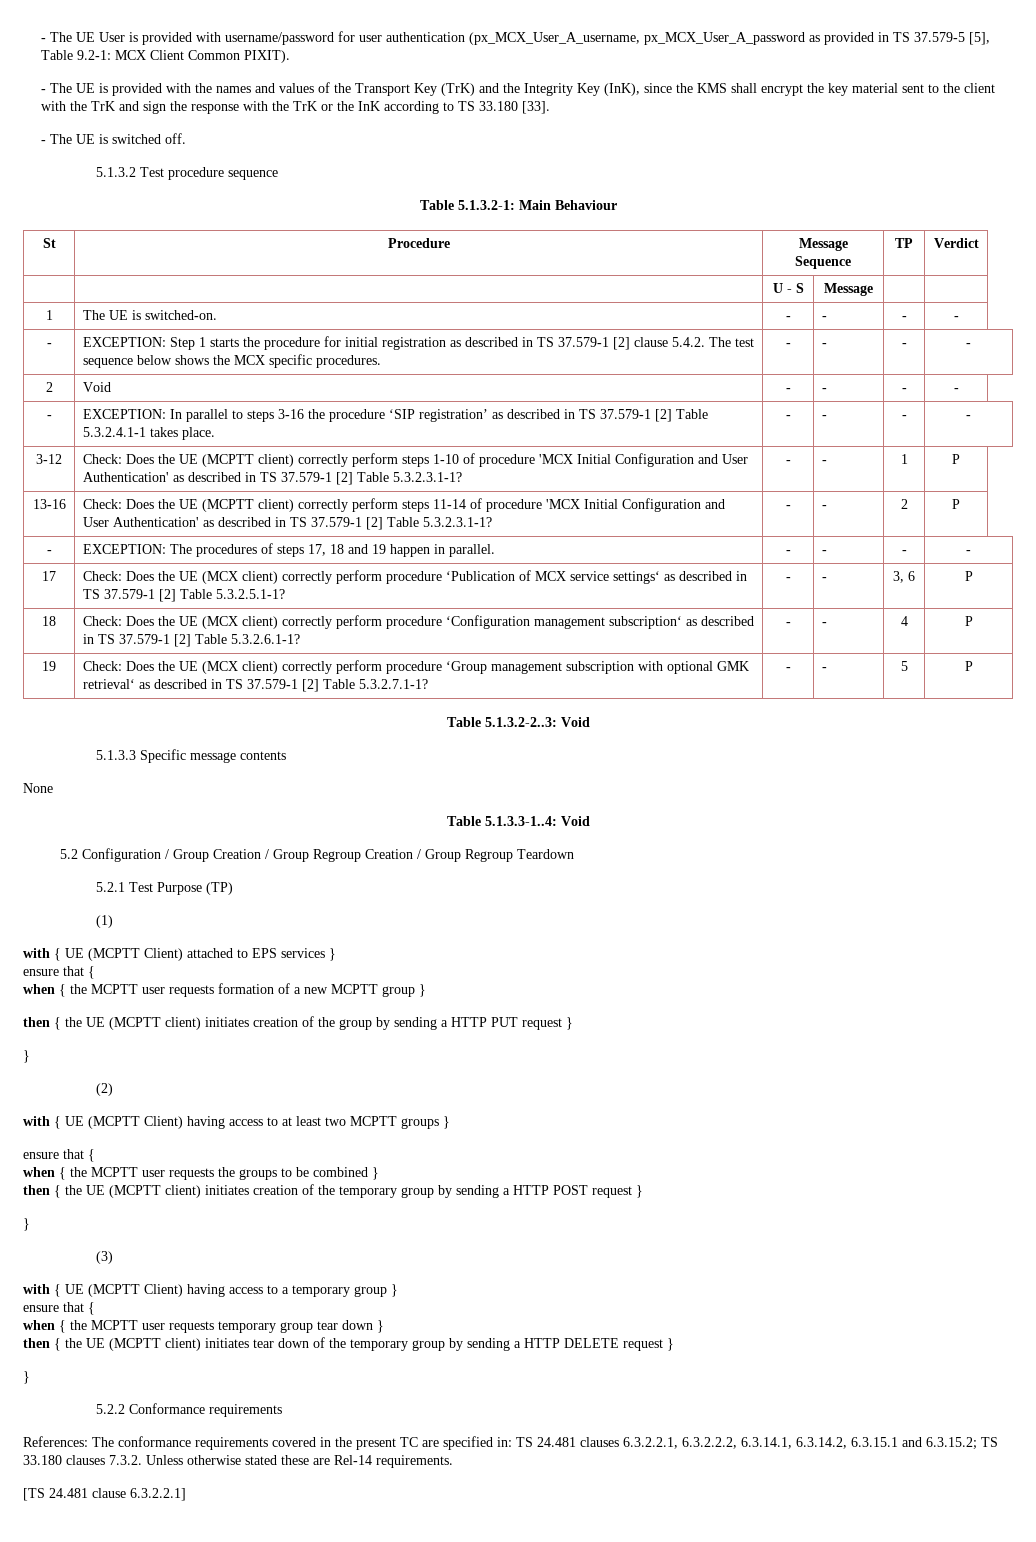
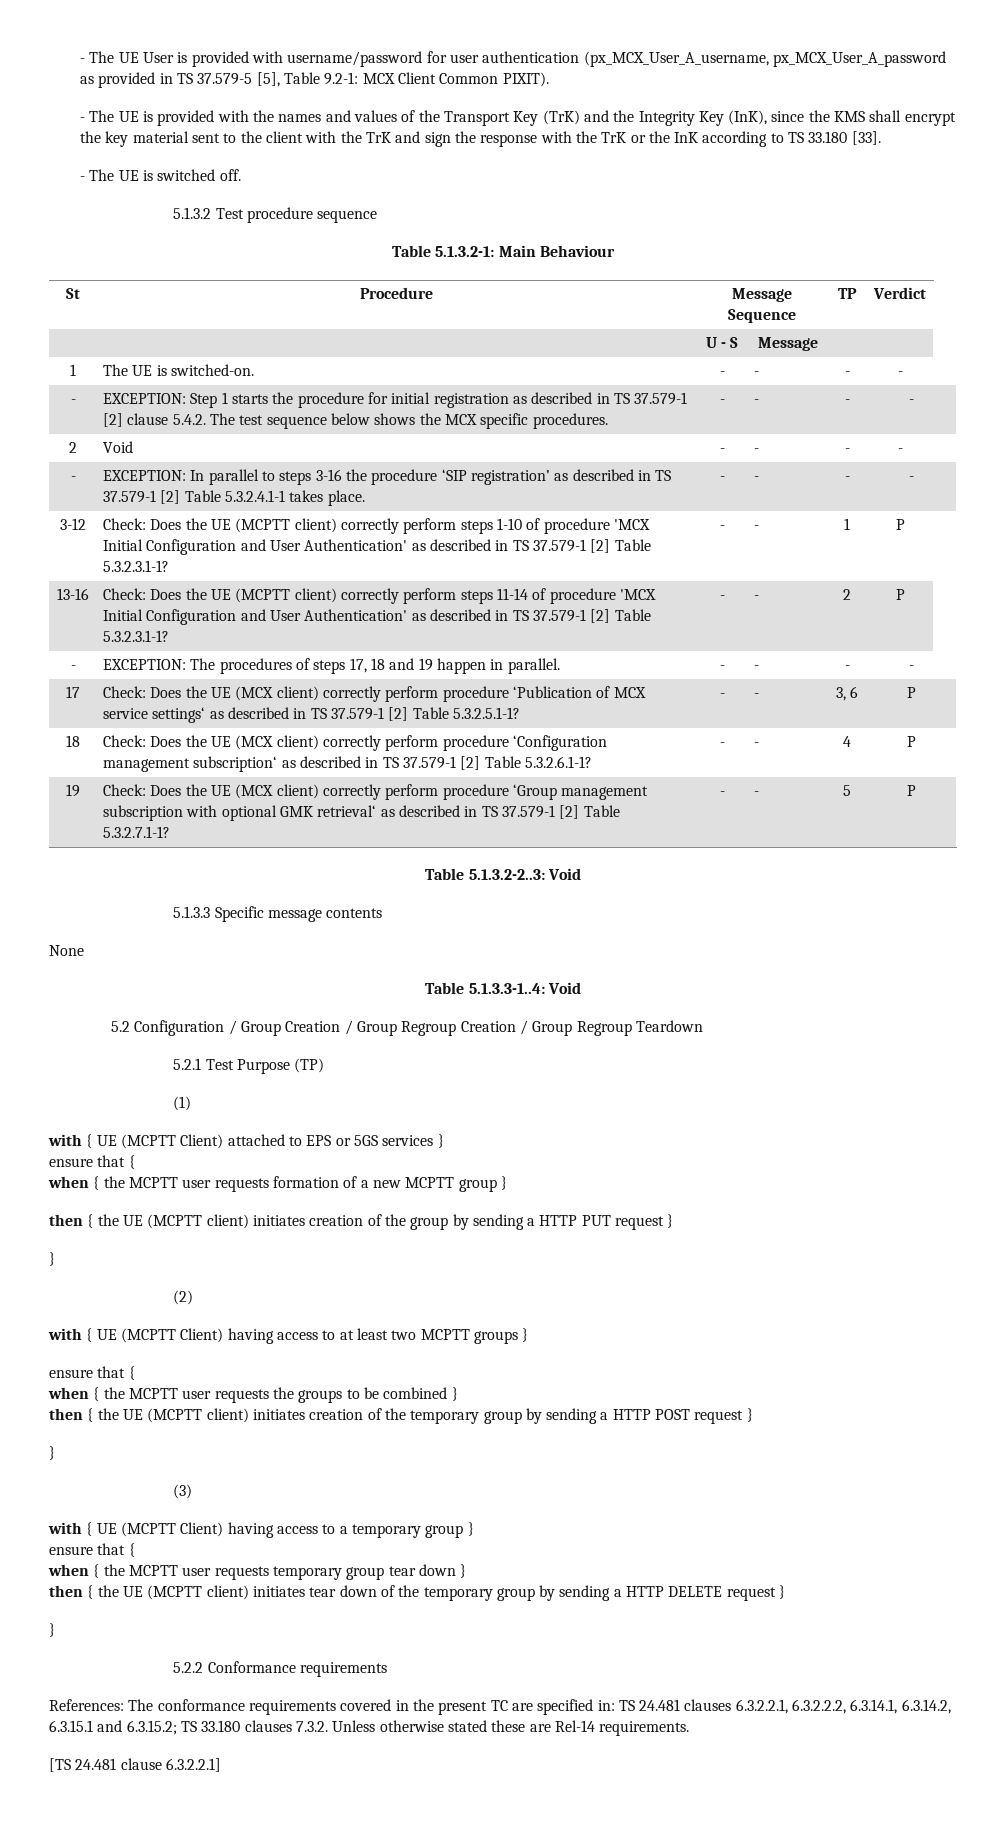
(277, 953) none -> [335,1135,378,1146] or 5GS

